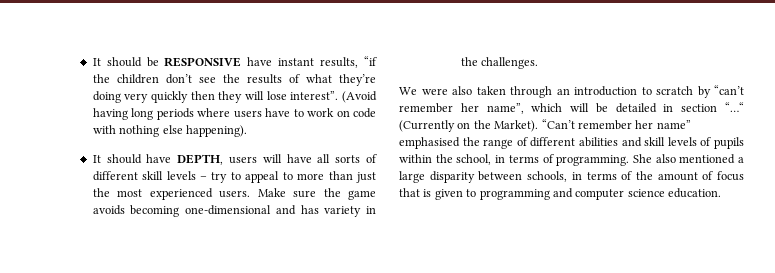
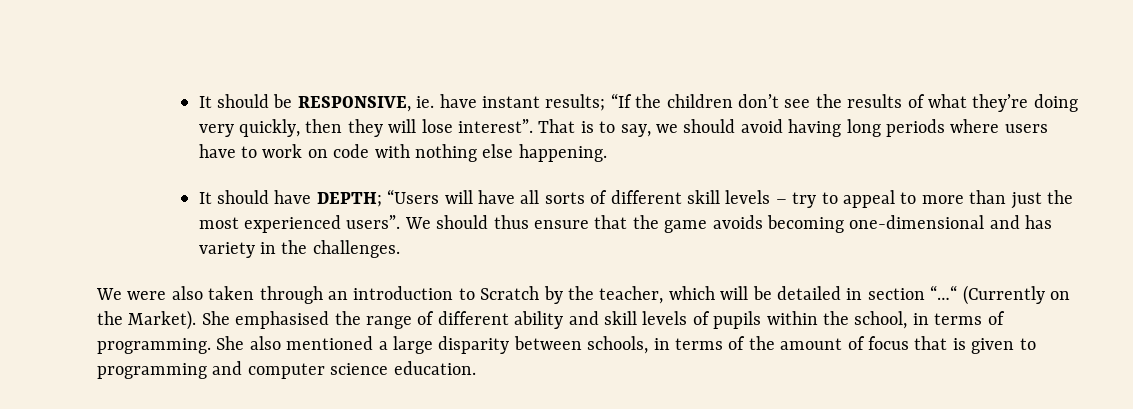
[164,56,377,68] RESPONSIVE have instant results, “if -> [297,93,632,112] RESPONSIVE, ie. have instant results; “If
[151,91,189,103] quickly -> [238,119,300,137] quickly,
[341,91,377,103] (Avoid -> [538,119,783,137] That is to say, we should avoid
[185,125,247,137] happening). -> [518,144,607,162] happening.
[177,154,257,165] DEPTH, users -> [316,189,440,207] DEPTH; “Users
[219,188,317,198] users. Make sure -> [346,215,628,229] users”. We should thus ensure that
[656,85,744,98] [399,103,524,114] scratch by “can’t remember her name”, -> [480,286,664,304] Scratch by the teacher,
[541,119,691,130] “Can’t remember her name” -> [201,311,230,325] She
[579,137,618,147] abilities -> [514,311,564,329] ability

